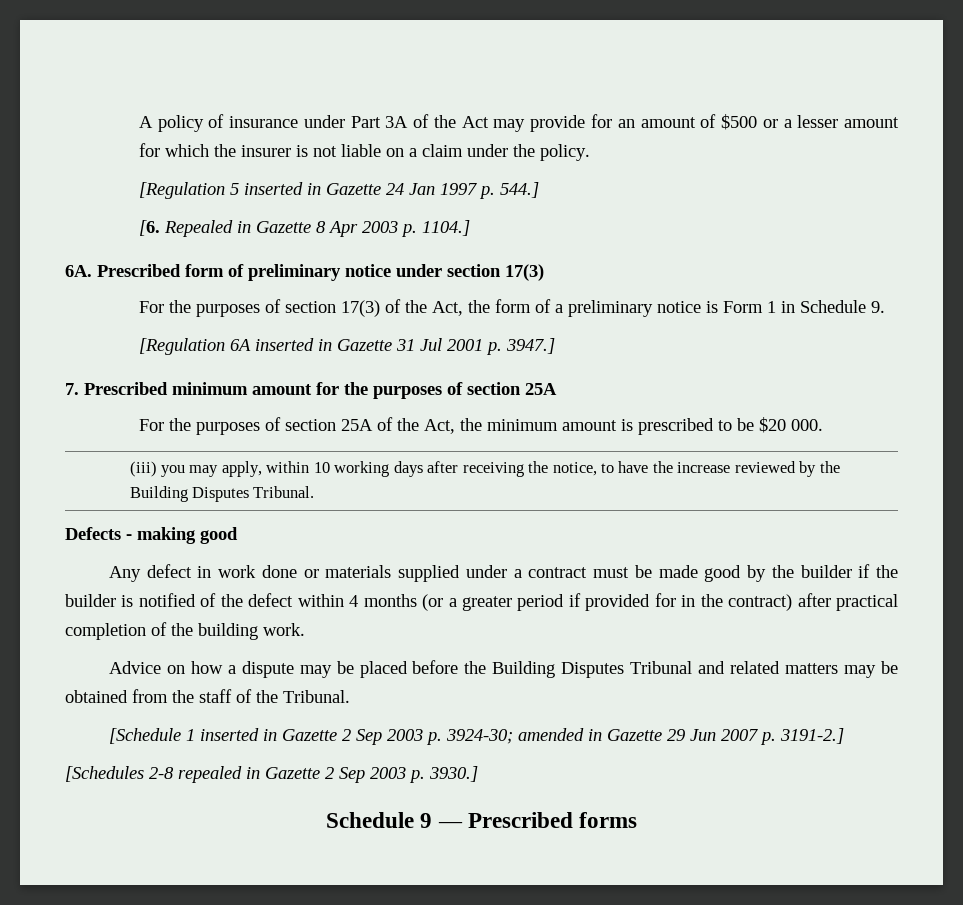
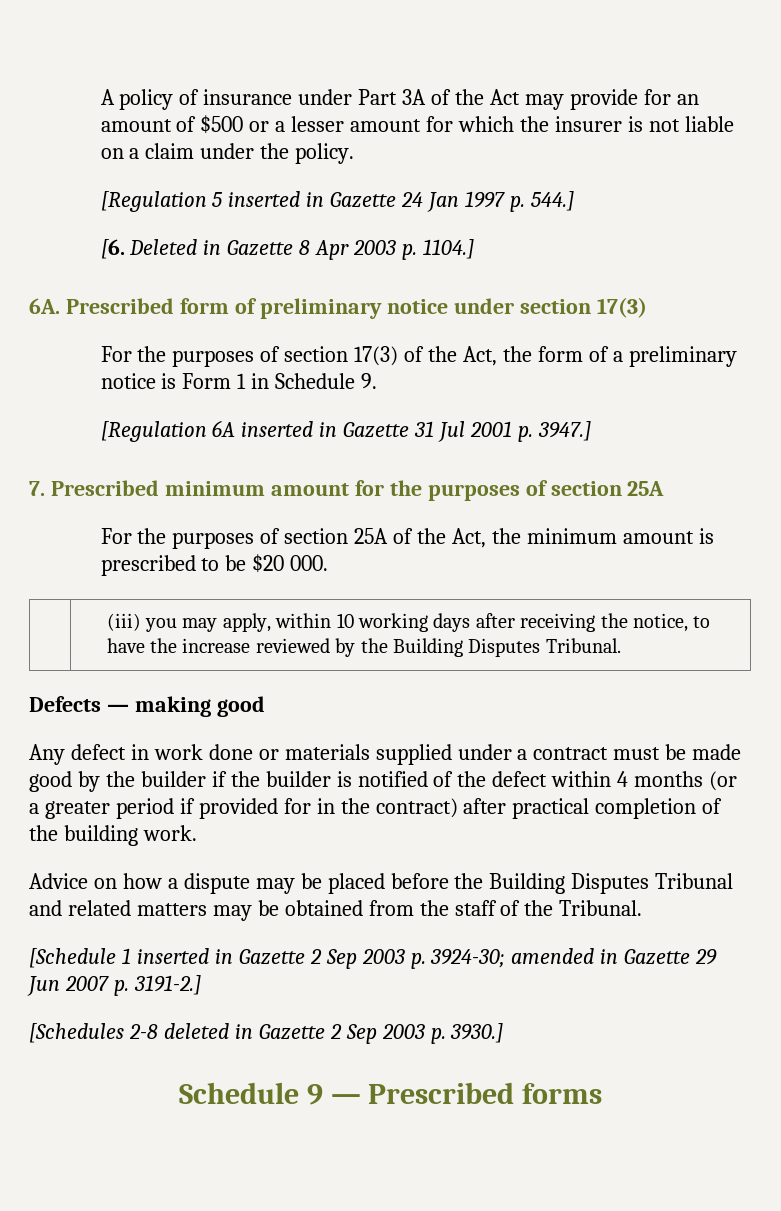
[163,220,233,237] Repealed -> [129,239,198,255] Deleted
[126,534,132,540] - -> [106,704,129,712] —
[178,766,242,783] repealed -> [163,1023,229,1039] deleted

